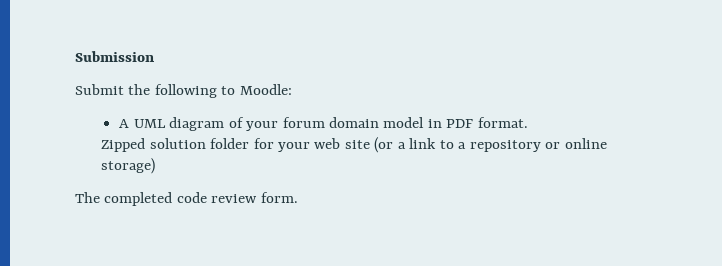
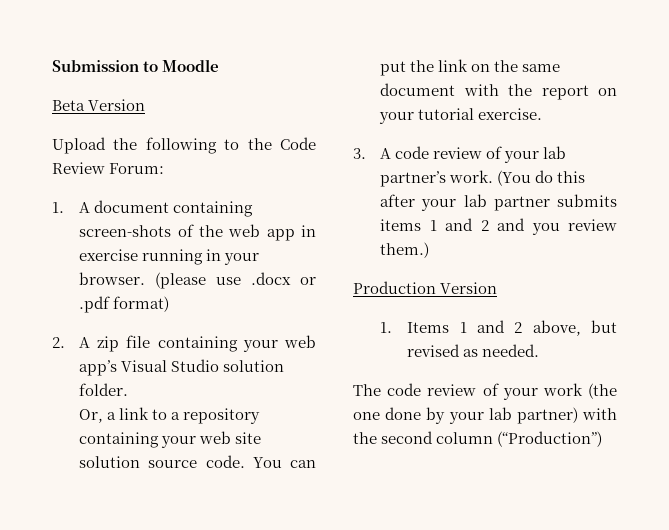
[75,84,292,98] [119,117,528,131] [101,137,394,153] // Submit the following to Moodle: // A UML diagram of your forum domain model in PDF format. // Zipped solution folder for your web site (or -> [143,59,220,72] [52,99,146,111] [52,137,316,154] [52,162,165,174] [52,200,254,217] [79,224,316,241] [79,249,260,265] [79,272,316,289] [79,296,170,313] [52,335,316,352] [79,359,285,376] [79,383,129,396] [79,409,104,423] to Moodle // Beta Version // Upload the following to the Code Review Forum: // 1. A document containing screen-shots of the web app in exercise running in your browser. (please use .docx or .pdf format) // 2. A zip file containing your web app’s Visual Studio solution folder. // Or,
[545,138,607,149] [101,158,156,174] or online storage) -> [79,431,262,448] [79,455,316,468] [380,59,561,76] [380,83,617,100] [379,108,543,124] [353,146,567,163] [380,170,586,187] [380,194,617,211] [380,218,617,235] [380,242,430,258] [353,281,498,294] [380,320,617,336] [407,344,540,357] containing your web site solution source code. You can put the link on the same document with the report on your tutorial exercise. // 3. A code review of your lab partner’s work. (You do this after your lab partner submits items 1 and 2 and you review them.) // Production Version // 1. Items 1 and 2 above, but revised as needed.
[104,192,298,206] completed code review form. -> [387,383,617,400] [353,407,617,424] [353,431,603,447] code review of your work (the one done by your lab partner) with the second column (“Production”)

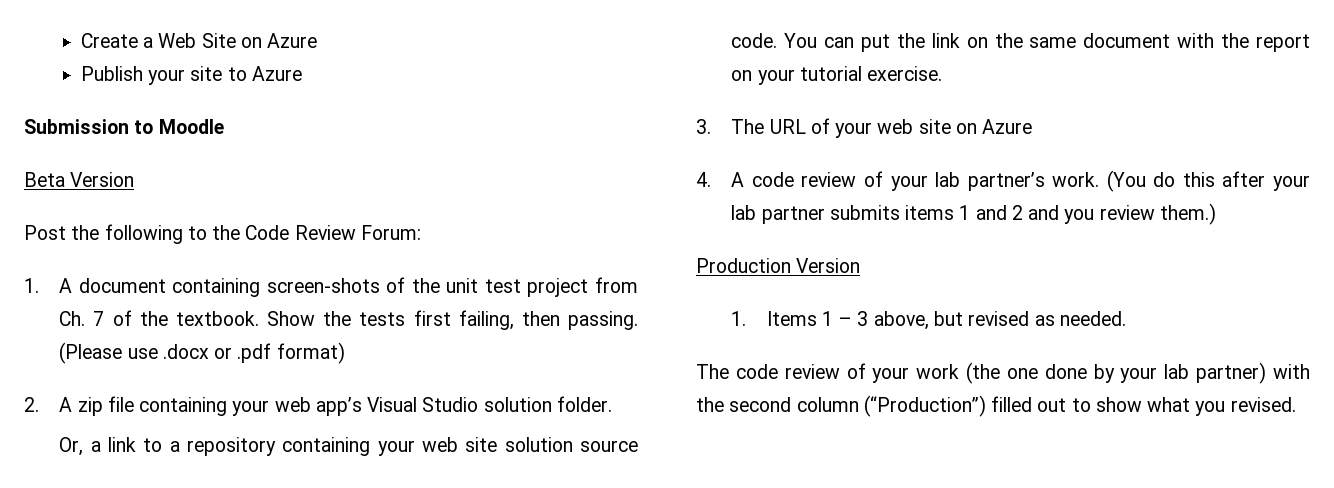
(52, 66) none -> [80,33,318,48] [80,66,302,85] Create a Web Site on Azure // Publish your site to Azure //
[52,137,106,154] Upload -> [24,225,66,240] Post
[228,224,316,241] [79,249,260,265] [79,272,207,289] web app in exercise running in your browser. (please -> [446,277,639,297] [59,310,639,330] [59,342,123,364] unit test project from Ch. 7 of the textbook. Show the tests first failing, then passing. (Please
(366, 153) none -> [731,118,1033,138] [696,172,711,187] The URL of your web site on Azure // 4.
[476,320,523,333] and 2 -> [838,311,869,326] – 3
(603, 439) none -> [991,396,1296,416] filled out to show what you revised.

